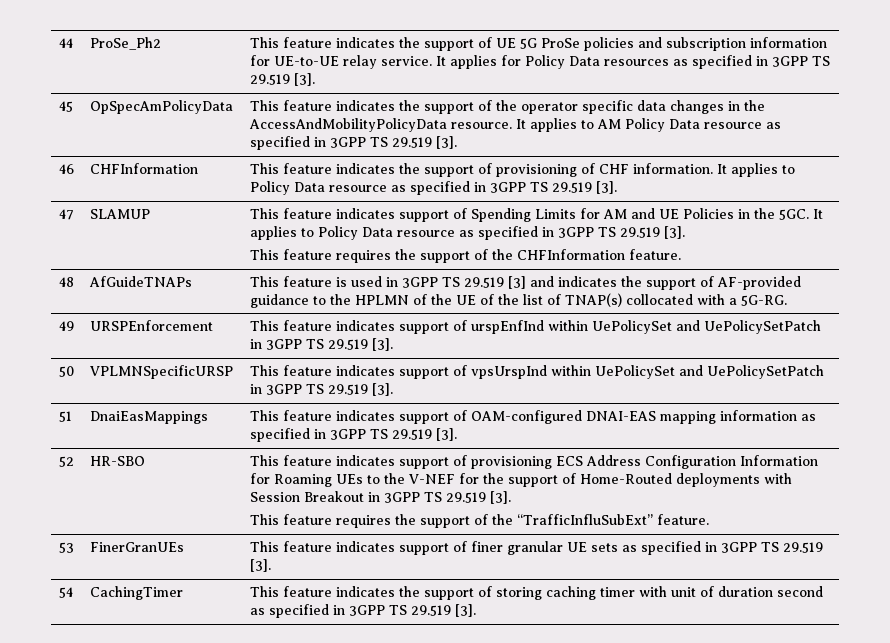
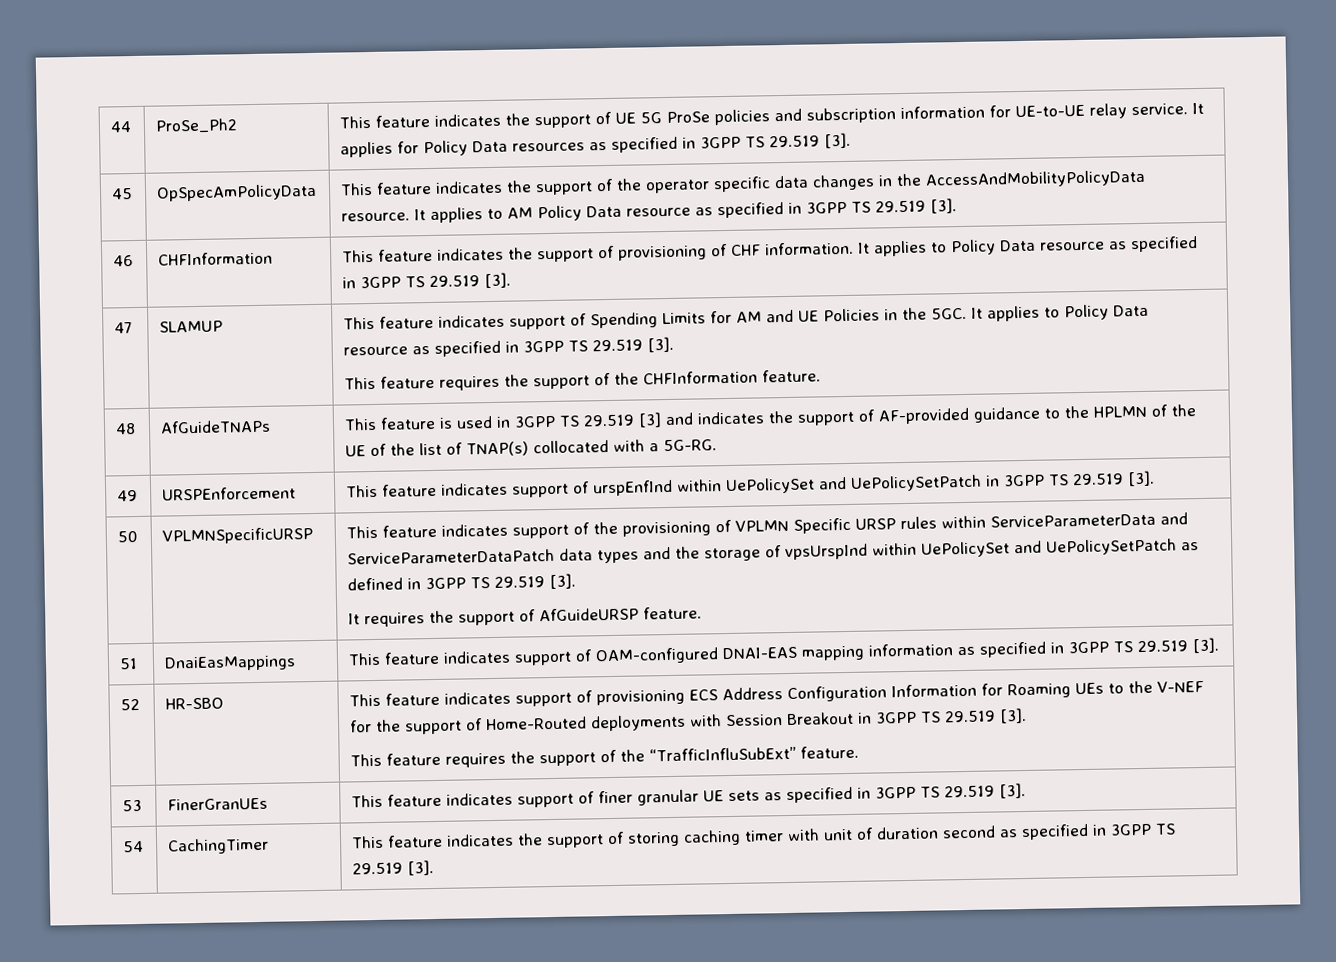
(467, 370) none -> [593,512,1189,537] [347,545,783,565] the provisioning of VPLMN Specific URSP rules within ServiceParameterData and ServiceParameterDataPatch data types and the storage of
[249,383,393,396] in 3GPP TS 29.519 [3]. -> [1181,542,1200,551] [347,573,577,591] [348,606,703,628] as defined in 3GPP TS 29.519 [3]. // It requires the support of AfGuideURSP feature.

